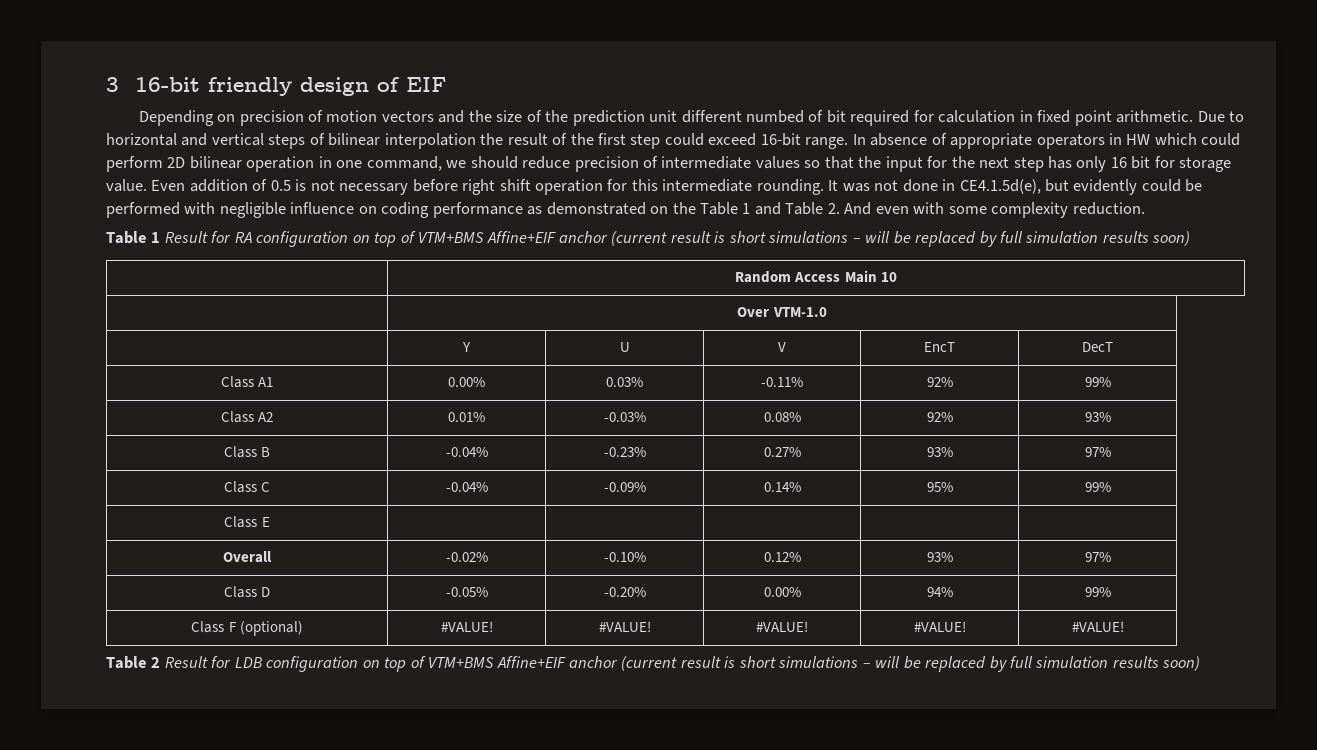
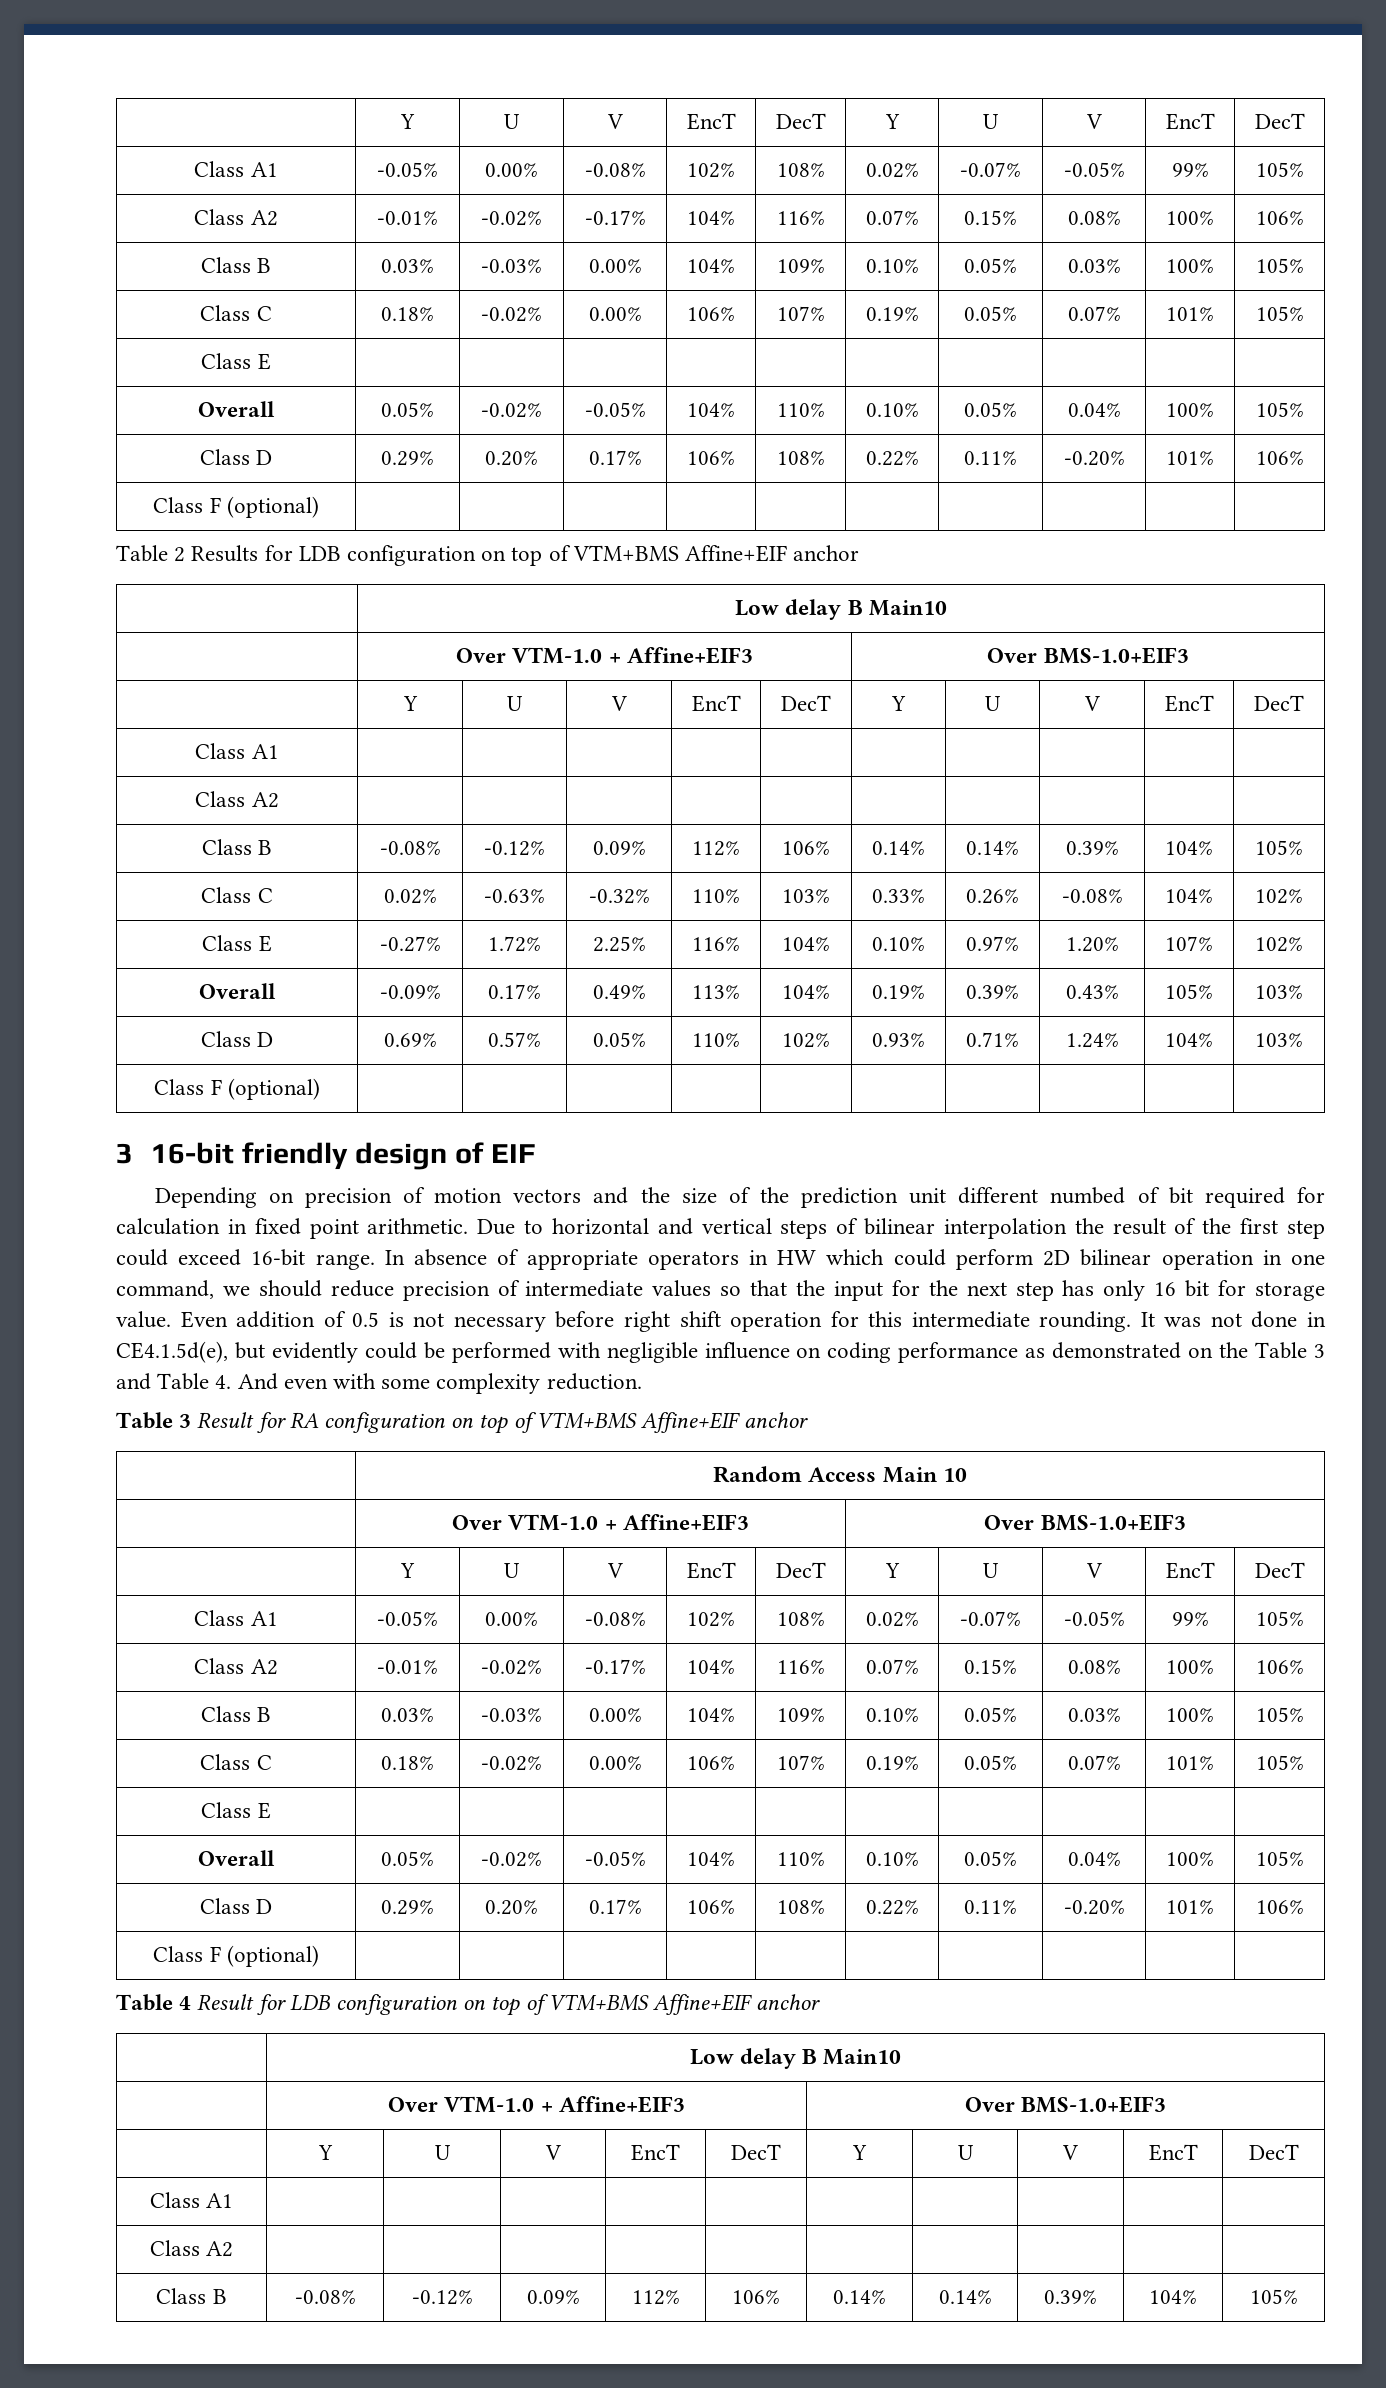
(106, 84) none -> [400,114,415,129] [504,114,520,129] [606,114,623,129] [686,113,736,130] [775,113,826,129] [884,114,900,129] [983,114,999,129] [1085,114,1102,129] [1165,113,1215,130] [1254,113,1305,129] [194,161,278,177] [377,162,438,177] [485,163,538,177] [584,163,646,177] [687,163,735,178] [776,163,825,177] [865,163,919,178] [960,162,1021,177] [1063,162,1125,177] [1171,163,1209,177] [1255,162,1304,177] [194,209,278,226] [377,211,438,225] [481,211,542,226] [584,210,646,225] [687,211,735,225] [776,211,825,225] [865,210,919,225] [964,210,1017,225] [1067,211,1121,225] [1166,211,1214,225] [1255,211,1304,225] [200,257,272,273] [381,259,434,273] [481,259,542,273] [588,259,642,273] [687,259,735,273] [776,259,825,273] [865,259,919,273] [964,258,1017,273] [1067,259,1121,273] [1166,259,1214,273] [1255,258,1304,273] [200,305,272,321] [381,307,434,321] [481,307,542,322] [588,307,642,321] [687,307,735,321] [776,306,825,321] [865,307,919,321] [964,306,1017,321] [1067,306,1121,321] [1166,307,1214,321] [1255,306,1304,321] [201,353,271,370] [198,401,275,417] [381,402,434,417] [481,403,542,418] [584,402,646,417] [687,403,735,417] [776,403,825,417] [865,403,919,417] [964,402,1017,417] [1067,403,1121,417] [1166,403,1214,417] [1255,402,1304,417] [199,449,273,465] [381,451,434,466] [485,451,538,466] [588,450,642,465] [687,451,735,465] [776,451,825,465] [865,451,919,466] [964,451,1017,465] [1063,451,1125,466] [1166,451,1214,465] [1255,451,1304,465] [153,496,319,518] [116,545,860,566] [735,599,947,620] [456,647,753,664] [987,647,1189,664] [402,696,418,711] [507,696,523,711] [610,696,627,711] [691,695,741,712] [781,695,831,711] [891,696,906,711] [985,696,1001,711] [1083,696,1100,711] [1164,695,1214,712] [1254,695,1304,711] [195,743,279,759] [195,791,279,808] [201,839,273,855] [379,841,441,855] [484,841,545,856] [592,841,646,855] [692,841,740,856] [782,841,830,855] [872,841,925,855] [966,841,1019,855] [1065,841,1119,855] [1165,841,1213,855] [1255,840,1303,855] [201,887,273,903] [383,889,437,904] [484,889,545,903] [588,889,650,904] [692,889,740,903] [782,889,830,903] [872,889,925,903] [966,889,1019,904] [1061,889,1123,903] [1165,889,1213,903] [1255,889,1303,904] [202,935,272,952] [379,936,441,952] [488,936,541,952] [592,936,646,952] [692,937,740,951] [782,937,830,951] [872,937,925,951] [966,936,1019,951] [1065,937,1119,952] [1165,936,1213,951] [1255,937,1303,952] [199,983,276,999] [379,985,441,999] [488,984,541,999] [592,985,646,999] [692,985,740,999] [782,985,830,999] [872,985,925,999] [966,985,1019,999] [1065,985,1119,999] [1165,984,1213,999] [1255,985,1303,999] [200,1031,274,1047] [383,1033,437,1047] [488,1032,541,1047] [592,1032,646,1047] [692,1033,740,1047] [782,1033,830,1048] [872,1033,925,1047] [966,1032,1019,1047] [1065,1033,1119,1048] [1165,1033,1213,1047] [1255,1033,1303,1047] [154,1078,320,1100] | Y | U | V | EncT | DecT | Y | U | V | EncT | DecT // Class A1 | -0.05% | 0.00% | -0.08% | 102% | 108% | 0.02% | -0.07% | -0.05% | 99% | 105% // Class A2 | -0.01% | -0.02% | -0.17% | 104% | 116% | 0.07% | 0.15% | 0.08% | 100% | 106% // Class B | 0.03% | -0.03% | 0.00% | 104% | 109% | 0.10% | 0.05% | 0.03% | 100% | 105% // Class C | 0.18% | -0.02% | 0.00% | 106% | 107% | 0.19% | 0.05% | 0.07% | 101% | 105% // Class E | | | | | | | | | | // Overall | 0.05% | -0.02% | -0.05% | 104% | 110% | 0.10% | 0.05% | 0.04% | 100% | 105% // Class D | 0.29% | 0.20% | 0.17% | 106% | 108% | 0.22% | 0.11% | -0.20% | 101% | 106% // Class F (optional) | | | | | | | | | | // Table 2 Results for LDB configuration on top of VTM+BMS Affine+EIF anchor // | Low delay B Main10 // | Over VTM-1.0 + Affine+EIF3 | Over BMS-1.0+EIF3 // | Y | U | V | EncT | DecT | Y | U | V | EncT | DecT // Class A1 | | | | | | | | | | // Class A2 | | | | | | | | | | // Class B | -0.08% | -0.12% | 0.09% | 112% | 106% | 0.14% | 0.14% | 0.39% | 104% | 105% // Class C | 0.02% | -0.63% | -0.32% | 110% | 103% | 0.33% | 0.26% | -0.08% | 104% | 102% // Class E | -0.27% | 1.72% | 2.25% | 116% | 104% | 0.10% | 0.97% | 1.20% | 107% | 102% // Overall | -0.09% | 0.17% | 0.49% | 113% | 104% | 0.19% | 0.39% | 0.43% | 105% | 103% // Class D | 0.69% | 0.57% | 0.05% | 110% | 102% | 0.93% | 0.71% | 1.24% | 104% | 103% // Class F (optional) | | | | | | | | | | //
[742,203,751,214] 1 -> [1313,1344,1325,1358] 3
[827,203,840,214] 2. -> [215,1375,232,1389] 4.
[151,232,161,243] 1 -> [179,1414,192,1428] 3
[611,231,1191,247] (current result is short simulations – will be replaced by full simulation results soon) -> (809, 1420) none
[462,342,471,352] [619,342,630,352] [778,342,786,352] [924,342,955,352] [1082,342,1113,352] [220,376,274,388] [448,377,485,387] [606,377,643,387] [761,377,803,387] [926,377,953,387] [1084,377,1111,387] [220,411,274,423] [448,412,485,422] [603,412,646,422] [763,412,801,422] [926,412,953,422] [1084,412,1111,422] [223,446,271,458] [445,447,488,457] [603,447,646,457] [763,447,801,457] [926,447,953,457] [1084,447,1111,457] [223,481,271,493] [445,482,488,492] [603,482,646,492] [763,482,801,492] [926,482,953,492] [1084,482,1111,492] [224,516,270,528] [223,551,272,563] [445,552,488,562] [603,552,646,562] [763,552,801,562] [926,552,953,562] [1084,552,1111,562] [223,586,271,598] [445,587,488,597] [603,587,646,597] [763,587,801,597] [926,587,953,597] [1084,587,1111,597] [191,621,303,636] [440,621,493,632] [598,621,651,632] [756,621,808,632] [913,621,966,632] [1071,621,1124,632] [106,656,161,669] // | Y | U | V | EncT | DecT // Class A1 | 0.00% | 0.03% | -0.11% | 92% | 99% // Class A2 | 0.01% | -0.03% | 0.08% | 92% | 93% // Class B | -0.04% | -0.23% | 0.27% | 93% | 97% // Class C | -0.04% | -0.09% | 0.14% | 95% | 99% // Class E | | | | | // Overall | -0.02% | -0.10% | 0.12% | 93% | 97% // Class D | -0.05% | -0.20% | 0.00% | 94% | 99% // Class F (optional) | #VALUE! | #VALUE! | #VALUE! | #VALUE! | #VALUE! // Table 2 -> [604,1514,749,1531] [984,1514,1186,1531] [400,1563,415,1578] [504,1563,520,1578] [606,1563,623,1578] [686,1562,736,1579] [775,1562,826,1578] [884,1563,900,1578] [983,1563,999,1578] [1085,1563,1102,1578] [1165,1562,1215,1579] [1254,1562,1305,1578] [194,1610,278,1626] [377,1611,438,1626] [485,1612,538,1626] [584,1612,646,1626] [687,1612,735,1627] [776,1612,825,1626] [865,1612,919,1627] [960,1611,1021,1626] [1063,1611,1125,1626] [1171,1612,1209,1626] [1255,1611,1304,1626] [194,1658,278,1675] [377,1660,438,1674] [481,1660,542,1675] [584,1659,646,1674] [687,1660,735,1674] [776,1660,825,1674] [865,1659,919,1674] [964,1659,1017,1674] [1067,1660,1121,1674] [1166,1660,1214,1674] [1255,1660,1304,1674] [200,1706,272,1722] [381,1708,434,1722] [481,1708,542,1722] [588,1708,642,1722] [687,1708,735,1722] [776,1708,825,1722] [865,1708,919,1722] [964,1707,1017,1722] [1067,1708,1121,1722] [1166,1708,1214,1722] [1255,1707,1304,1722] [200,1754,272,1770] [381,1756,434,1770] [481,1756,542,1771] [588,1756,642,1770] [687,1756,735,1770] [776,1755,825,1770] [865,1756,919,1770] [964,1755,1017,1770] [1067,1755,1121,1770] [1166,1756,1214,1770] [1255,1755,1304,1770] [201,1802,271,1819] [198,1850,275,1866] [381,1851,434,1866] [481,1852,542,1867] [584,1851,646,1866] [687,1852,735,1866] [776,1852,825,1866] [865,1852,919,1866] [964,1851,1017,1866] [1067,1852,1121,1866] [1166,1852,1214,1866] [1255,1851,1304,1866] [199,1898,273,1914] [381,1900,434,1915] [485,1900,538,1915] [588,1899,642,1914] [687,1900,735,1914] [776,1900,825,1914] [865,1900,919,1915] [964,1900,1017,1914] [1063,1900,1125,1915] [1166,1900,1214,1914] [1255,1900,1304,1914] [153,1945,319,1967] [116,1994,192,2011] + Affine+EIF3 | Over BMS-1.0+EIF3 // | Y | U | V | EncT | DecT | Y | U | V | EncT | DecT // Class A1 | -0.05% | 0.00% | -0.08% | 102% | 108% | 0.02% | -0.07% | -0.05% | 99% | 105% // Class A2 | -0.01% | -0.02% | -0.17% | 104% | 116% | 0.07% | 0.15% | 0.08% | 100% | 106% // Class B | 0.03% | -0.03% | 0.00% | 104% | 109% | 0.10% | 0.05% | 0.03% | 100% | 105% // Class C | 0.18% | -0.02% | 0.00% | 106% | 107% | 0.19% | 0.05% | 0.07% | 101% | 105% // Class E | | | | | | | | | | // Overall | 0.05% | -0.02% | -0.05% | 104% | 110% | 0.10% | 0.05% | 0.04% | 100% | 105% // Class D | 0.29% | 0.20% | 0.17% | 106% | 108% | 0.22% | 0.11% | -0.20% | 101% | 106% // Class F (optional) | | | | | | | | | | // Table 4
[621,656,1201,672] (current result is short simulations – will be replaced by full simulation results soon) -> [689,2048,902,2069] [388,2096,685,2113] [964,2096,1167,2113] [317,2145,333,2160] [434,2145,451,2160] [544,2145,561,2160] [631,2144,680,2161] [731,2144,781,2160] [852,2145,867,2160] [957,2145,974,2160] [1062,2145,1078,2160] [1148,2144,1198,2161] [1248,2144,1299,2160] [149,2192,234,2208] [149,2240,234,2257] [156,2288,227,2304] [294,2290,356,2304] [411,2290,473,2305] [526,2290,580,2304] [631,2290,680,2305] [732,2290,780,2304] [833,2290,886,2304] [938,2290,992,2304] [1044,2290,1097,2304] [1149,2290,1197,2304] [1249,2289,1298,2304] // | Low delay B Main10 // | Over VTM-1.0 + Affine+EIF3 | Over BMS-1.0+EIF3 // | Y | U | V | EncT | DecT | Y | U | V | EncT | DecT // Class A1 | | | | | | | | | | // Class A2 | | | | | | | | | | // Class B | -0.08% | -0.12% | 0.09% | 112% | 106% | 0.14% | 0.14% | 0.39% | 104% | 105%

